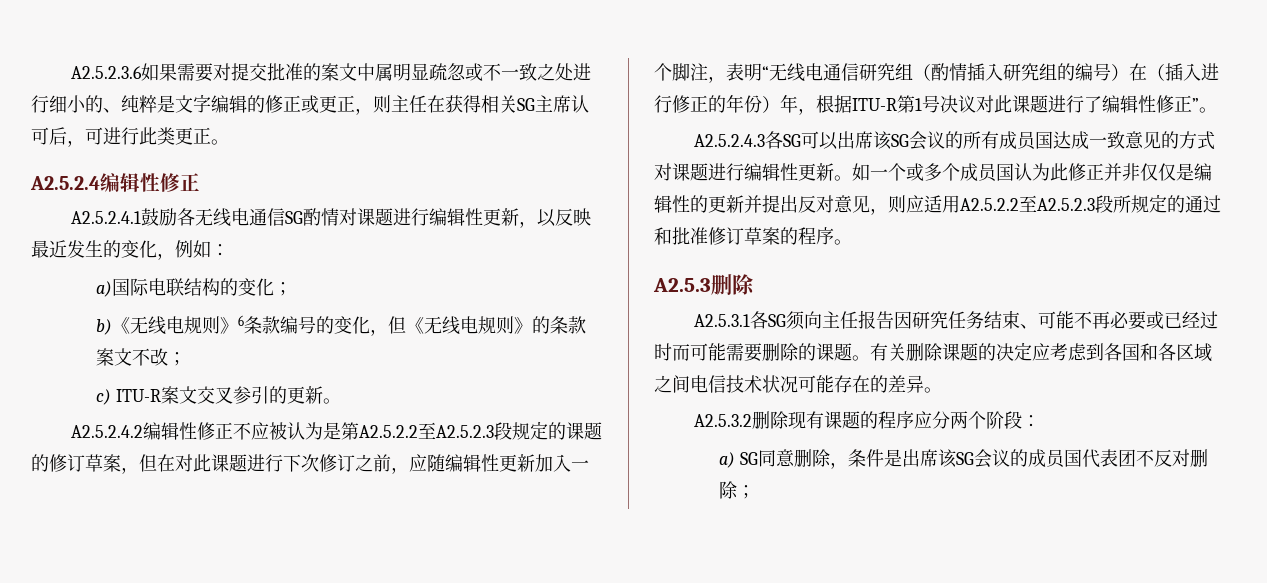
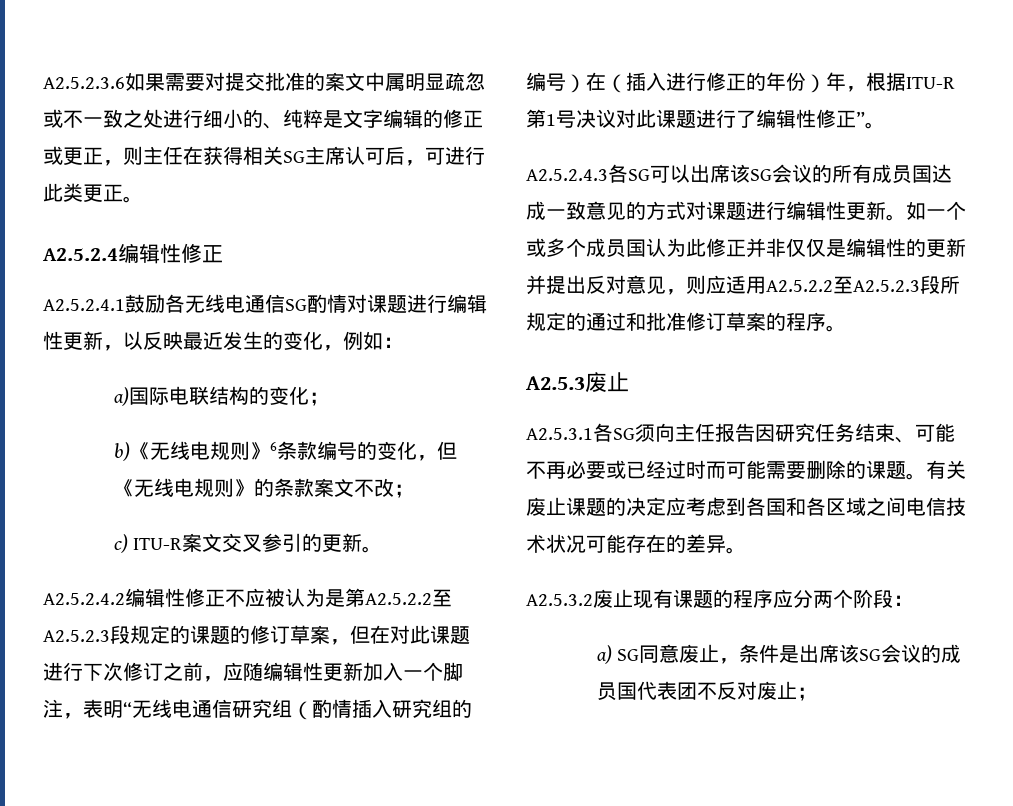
[711,274,755,295] 删除 -> [585,372,629,392] 废止
[906,343,943,361] 删除 -> [526,497,566,516] 废止
[751,411,789,429] 删除 -> [593,589,633,608] 废止
[794,449,832,467] 删除 -> [678,644,719,663] 废止
[1190,449,1209,467] [719,481,739,499] 删除 -> [756,681,797,700] 废止

